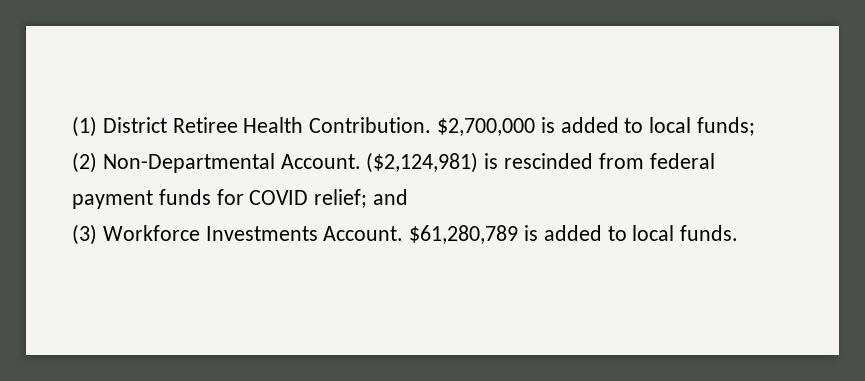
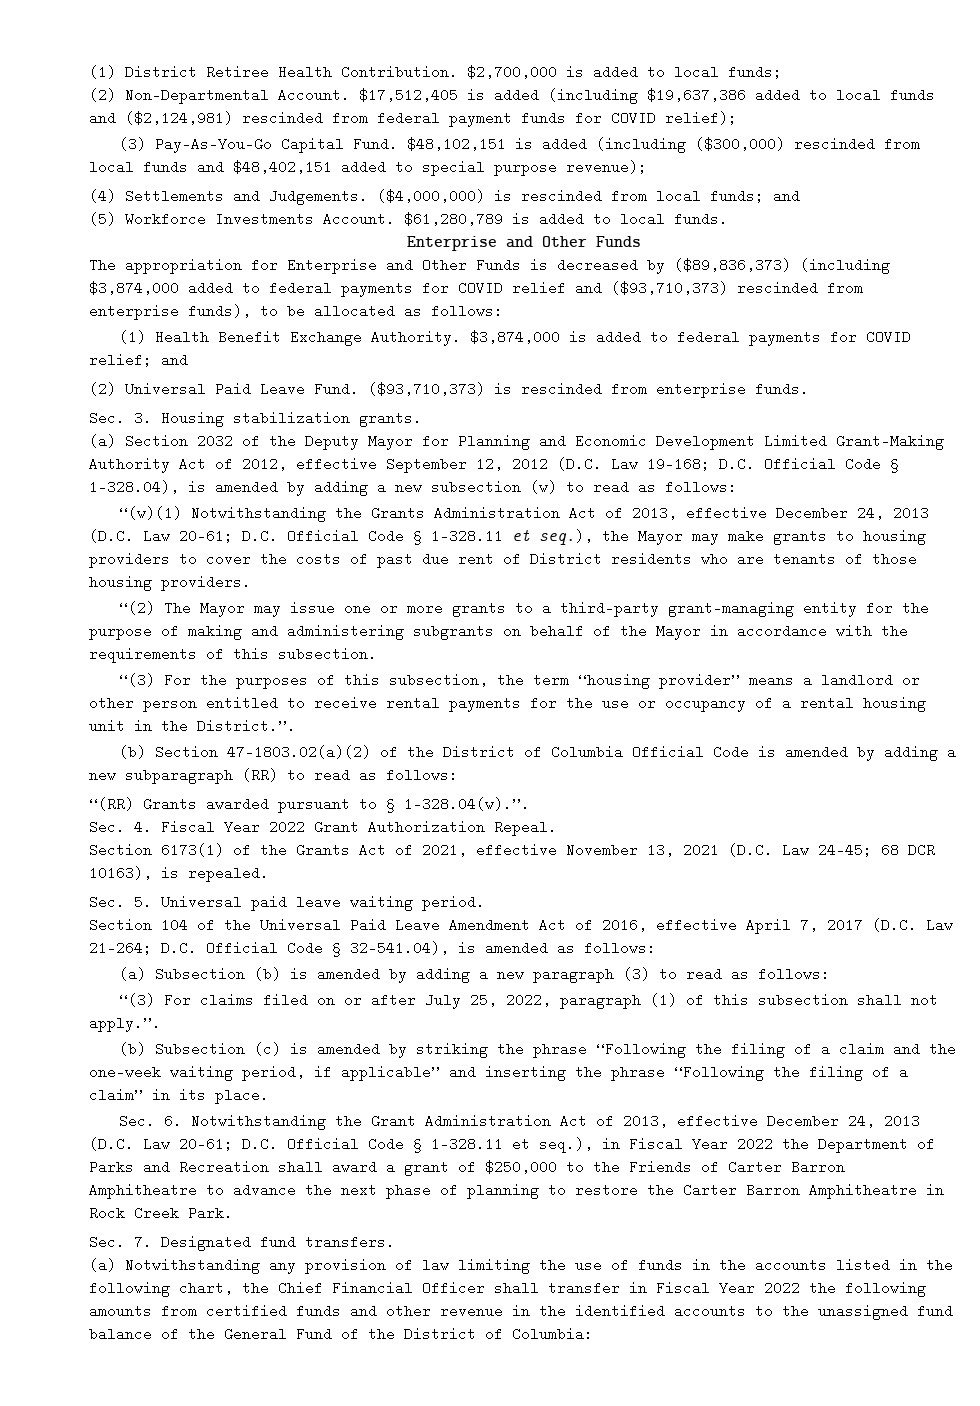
[366,152,499,173] ($2,124,981) is -> [359,88,935,104] [89,111,233,125] $17,512,405 is added (including $19,637,386 added to local funds and ($2,124,981)
[314,189,409,208] [72,224,97,245] relief; and // (3) -> [665,111,737,125] [118,137,920,153] [89,160,647,176] [89,189,800,205] [89,212,116,226] relief); // (3) Pay-As-You-Go Capital Fund. $48,102,151 is added (including ($300,000) rescinded from local funds and $48,402,151 added to special purpose revenue); // (4) Settlements and Judgements. ($4,000,000) is rescinded from local funds; and // (5)
(739, 233) none -> [406,236,641,251] [89,258,890,274] [89,281,863,297] [89,304,503,320] [118,330,911,346] [89,353,188,367] [89,382,809,398] [89,411,422,427] [89,434,944,450] [89,457,899,473] [89,480,737,496] [118,506,929,522] [89,529,926,545] [89,552,917,568] [89,575,251,591] [118,601,929,617] [89,624,908,640] [89,647,377,663] [118,673,920,689] [89,696,926,712] [89,719,296,733] [118,745,956,761] [89,768,458,784] [89,797,530,813] [89,820,557,836] [89,843,935,857] [89,866,269,882] [89,895,485,911] [89,918,953,934] [89,941,656,957] [118,967,830,983] [118,993,938,1009] [89,1016,161,1032] [118,1042,956,1058] [89,1065,908,1081] [89,1088,269,1104] [118,1114,920,1130] [89,1137,935,1153] [89,1160,845,1176] [89,1183,944,1199] [89,1206,233,1220] [89,1235,395,1251] [89,1258,953,1274] [89,1281,926,1297] [89,1304,953,1320] [89,1327,593,1341] // Enterprise and Other Funds // The appropriation for Enterprise and Other Funds is decreased by ($89,836,373) (including $3,874,000 added to federal payments for COVID relief and ($93,710,373) rescinded from enterprise funds), to be allocated as follows: // (1) Health Benefit Exchange Authority. $3,874,000 is added to federal payments for COVID relief; and // (2) Universal Paid Leave Fund. ($93,710,373) is rescinded from enterprise funds. // Sec. 3. Housing stabilization grants. // (a) Section 2032 of the Deputy Mayor for Planning and Economic Development Limited Grant-Making Authority Act of 2012, effective September 12, 2012 (D.C. Law 19-168; D.C. Official Code § 1-328.04), is amended by adding a new subsection (w) to read as follows: // “(w)(1) Notwithstanding the Grants Administration Act of 2013, effective December 24, 2013 (D.C. Law 20-61; D.C. Official Code § 1-328.11 et seq.), the Mayor may make grants to housing providers to cover the costs of past due rent of District residents who are tenants of those housing providers. // “(2) The Mayor may issue one or more grants to a third-party grant-managing entity for the purpose of making and administering subgrants on behalf of the Mayor in accordance with the requirements of this subsection. // “(3) For the purposes of this subsection, the term “housing provider” means a landlord or other person entitled to receive rental payments for the use or occupancy of a rental housing unit in the District.”. // (b) Section 47-1803.02(a)(2) of the District of Columbia Official Code is amended by adding a new subparagraph (RR) to read as follows: // “(RR) Grants awarded pursuant to § 1-328.04(w).”. // Sec. 4. Fiscal Year 2022 Grant Authorization Repeal. // Section 6173(1) of the Grants Act of 2021, effective November 13, 2021 (D.C. Law 24-45; 68 DCR 10163), is repealed. // Sec. 5. Universal paid leave waiting period. // Section 104 of the Universal Paid Leave Amendment Act of 2016, effective April 7, 2017 (D.C. Law 21-264; D.C. Official Code § 32-541.04), is amended as follows: // (a) Subsection (b) is amended by adding a new paragraph (3) to read as follows: // “(3) For claims filed on or after July 25, 2022, paragraph (1) of this subsection shall not apply.”. // (b) Subsection (c) is amended by striking the phrase “Following the filing of a claim and the one-week waiting period, if applicable” and inserting the phrase “Following the filing of a claim” in its place. // Sec. 6. Notwithstanding the Grant Administration Act of 2013, effective December 24, 2013 (D.C. Law 20-61; D.C. Official Code § 1-328.11 et seq.), in Fiscal Year 2022 the Department of Parks and Recreation shall award a grant of $250,000 to the Friends of Carter Barron Amphitheatre to advance the next phase of planning to restore the Carter Barron Amphitheatre in Rock Creek Park. // Sec. 7. Designated fund transfers. // (a) Notwithstanding any provision of law limiting the use of funds in the accounts listed in the following chart, the Chief Financial Officer shall transfer in Fiscal Year 2022 the following amounts from certified funds and other revenue in the identified accounts to the unassigned fund balance of the General Fund of the District of Columbia:

